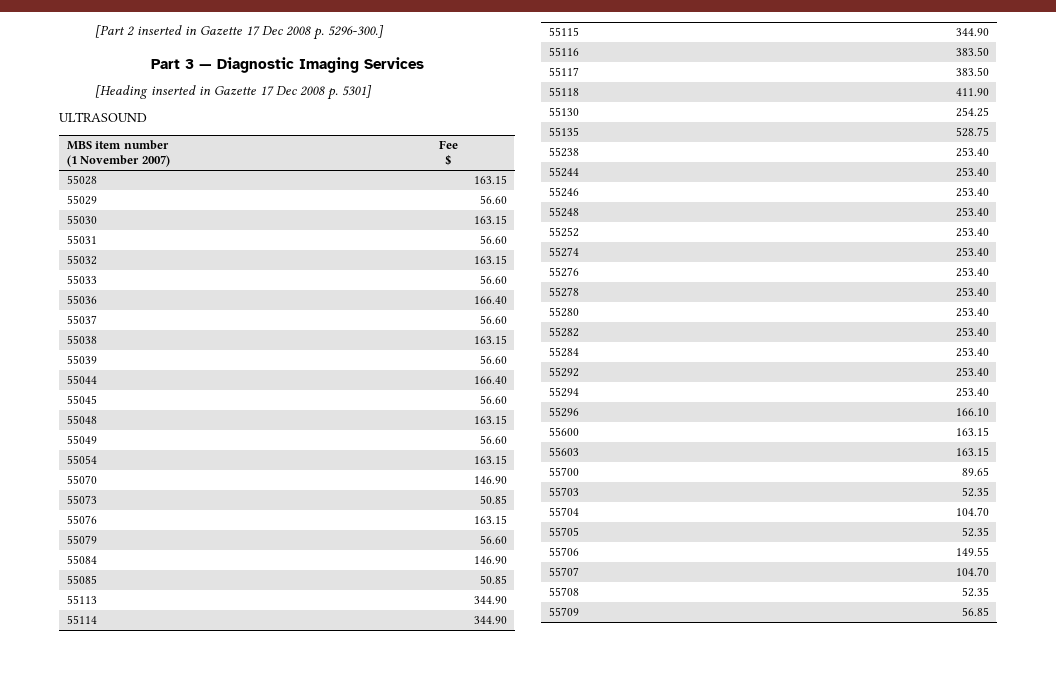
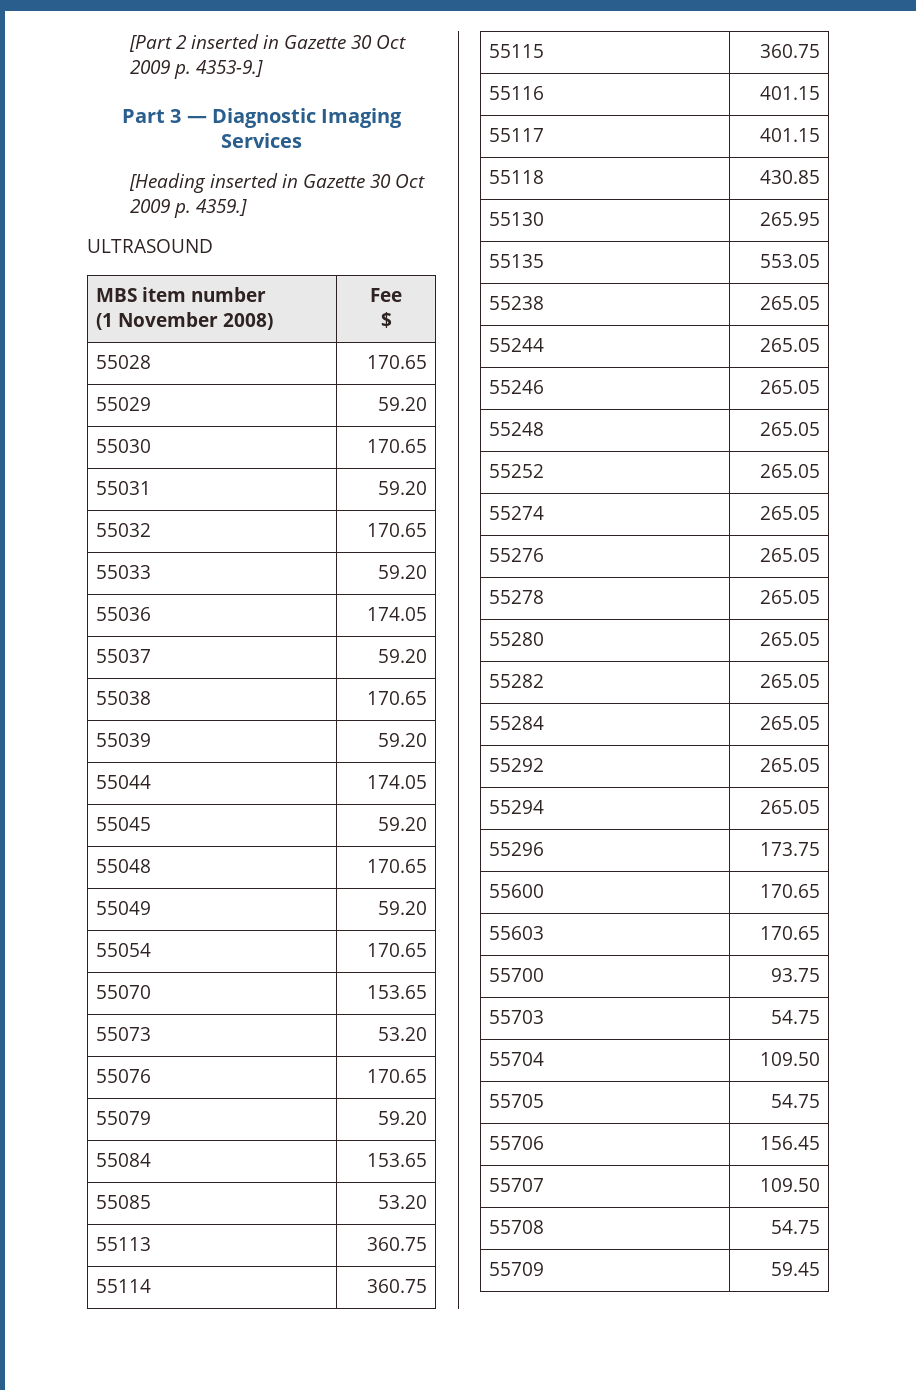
[246,25,385,40] 17 Dec 2008 p. 5296-300.] -> [351,35,407,49] [130,60,264,79] 30 Oct 2009 p. 4353-9.]
[260,85,373,100] 17 Dec 2008 p. 5301] -> [370,174,426,188] [130,199,248,218] 30 Oct 2009 p. 4359.]
[141,155,170,167] 2007) -> [222,313,273,330] 2008)
[473,175,507,184] 163.15 -> [367,355,428,369] 170.65
[479,195,507,204] 56.60 -> [378,397,428,411] 59.20
[473,215,507,224] 163.15 -> [367,439,428,453] 170.65
[479,235,507,244] 56.60 -> [378,481,428,495] 59.20
[473,255,507,264] 163.15 -> [367,523,428,537] 170.65
[479,275,507,284] 56.60 -> [378,565,428,579] 59.20
[473,296,507,304] 166.40 -> [367,607,428,621] 174.05
[479,315,507,324] 56.60 -> [378,649,428,663] 59.20
[473,335,507,344] 163.15 -> [367,691,428,705] 170.65
[479,355,507,364] 56.60 -> [378,733,428,747] 59.20
[473,376,507,384] 166.40 -> [367,775,428,789] 174.05
[479,395,507,404] 56.60 -> [378,817,428,831] 59.20
[473,415,507,424] 163.15 -> [367,859,428,873] 170.65
[479,435,507,444] 56.60 -> [378,901,428,915] 59.20
[473,455,507,464] 163.15 -> [367,943,428,957] 170.65
[473,476,507,484] 146.90 -> [367,985,428,999] 153.65
[479,495,507,504] 50.85 -> [378,1027,428,1041] 53.20
[473,515,507,524] 163.15 -> [367,1069,428,1083] 170.65
[479,535,507,544] 56.60 -> [378,1111,428,1125] 59.20
[473,556,507,564] 146.90 -> [367,1153,428,1167] 153.65
[479,575,507,584] 50.85 -> [378,1195,428,1209] 53.20
[473,596,507,604] 344.90 -> [367,1237,428,1251] 360.75
[473,616,507,624] 344.90 -> [367,1279,428,1293] 360.75
[955,28,989,36] 344.90 -> [760,44,821,58] 360.75
[955,47,989,56] 383.50 -> [760,86,821,100] 401.15
[955,67,989,76] 383.50 -> [760,128,821,142] 401.15
[955,88,989,96] 411.90 -> [760,170,821,184] 430.85
[955,107,989,117] 254.25 -> [760,212,821,226] 265.95
[955,127,989,137] 528.75 -> [760,254,821,268] 553.05
[955,147,989,157] 253.40 -> [760,296,821,310] 265.05
[955,167,989,177] 253.40 -> [760,338,821,352] 265.05
[955,187,989,197] 253.40 -> [760,380,821,394] 265.05
[955,207,989,217] 253.40 -> [760,422,821,436] 265.05
[955,227,989,237] 253.40 -> [760,464,821,478] 265.05
[955,247,989,257] 253.40 -> [760,506,821,520] 265.05
[955,267,989,277] 253.40 -> [760,548,821,562] 265.05
[955,287,989,297] 253.40 -> [760,590,821,604] 265.05
[955,307,989,317] 253.40 -> [760,632,821,646] 265.05
[955,327,989,337] 253.40 -> [760,674,821,688] 265.05
[955,347,989,357] 253.40 -> [760,716,821,730] 265.05
[955,367,989,377] 253.40 -> [760,758,821,772] 265.05
[955,387,989,397] 253.40 -> [760,800,821,814] 265.05
[955,408,989,416] 166.10 -> [760,842,821,856] 173.75
[955,427,989,436] 163.15 -> [760,884,821,898] 170.65
[955,447,989,456] 163.15 -> [760,926,821,940] 170.65
[961,467,989,476] 89.65 -> [771,968,821,982] 93.75
[961,487,989,497] 52.35 -> [771,1010,821,1024] 54.75
[955,507,989,516] 104.70 -> [760,1052,821,1066] 109.50
[961,527,989,537] 52.35 -> [771,1094,821,1108] 54.75
[955,547,989,556] 149.55 -> [760,1136,821,1150] 156.45
[955,567,989,576] 104.70 -> [760,1178,821,1192] 109.50
[961,587,989,597] 52.35 -> [771,1220,821,1234] 54.75
[961,607,989,616] 56.85 -> [771,1262,821,1276] 59.45

